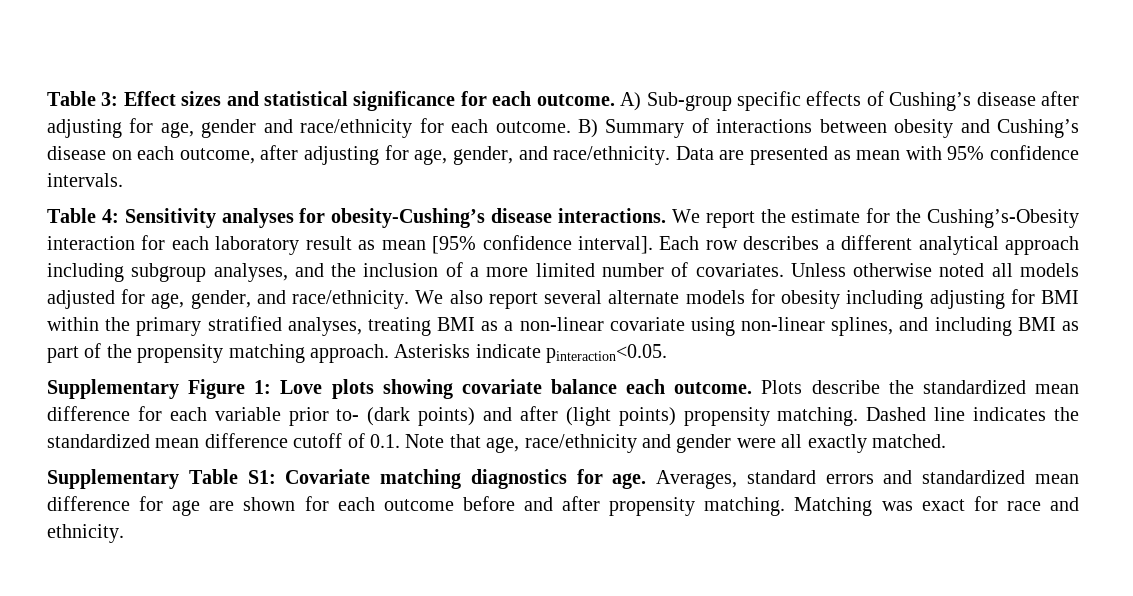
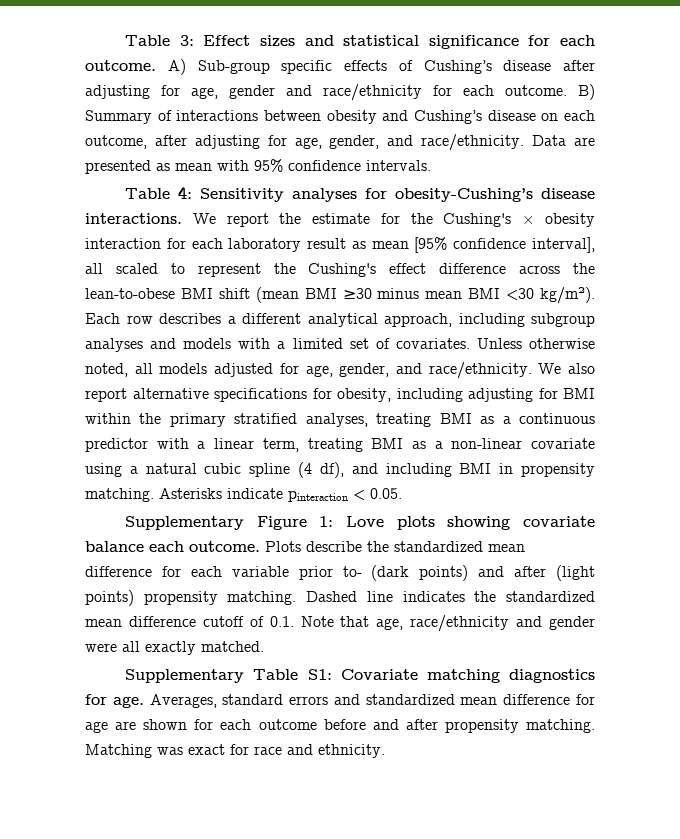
[927,209,1080,228] Cushing’s-Obesity -> [443,213,595,227] Cushing's × obesity
[577,236,653,254] interval]. -> [532,237,595,253] [85,263,596,277] [85,287,595,304] interval], all scaled to represent the Cushing's effect difference across the lean-to-obese BMI shift (mean BMI ≥30 minus mean BMI <30 kg/m²).
[1005,236,1079,255] approach -> [384,313,452,327] approach,
[213,262,664,282] analyses, and the inclusion of a more limited number -> [85,338,369,352] analyses and models with a limited set
[939,263,985,277] noted -> [85,363,128,377] noted,
[544,289,841,309] several alternate models for obesity -> [132,388,391,402] alternative specifications for obesity,
[519,317,1079,336] [47,343,668,363] non-linear covariate using non-linear splines, and including BMI as part of the propensity matching approach. Asterisks indicate pinteraction<0.05. -> [519,413,596,424] [85,438,595,452] [85,462,595,478] [85,488,402,502] continuous predictor with a linear term, treating BMI as a non-linear covariate using a natural cubic spline (4 df), and including BMI in propensity matching. Asterisks indicate pinteraction < 0.05.

